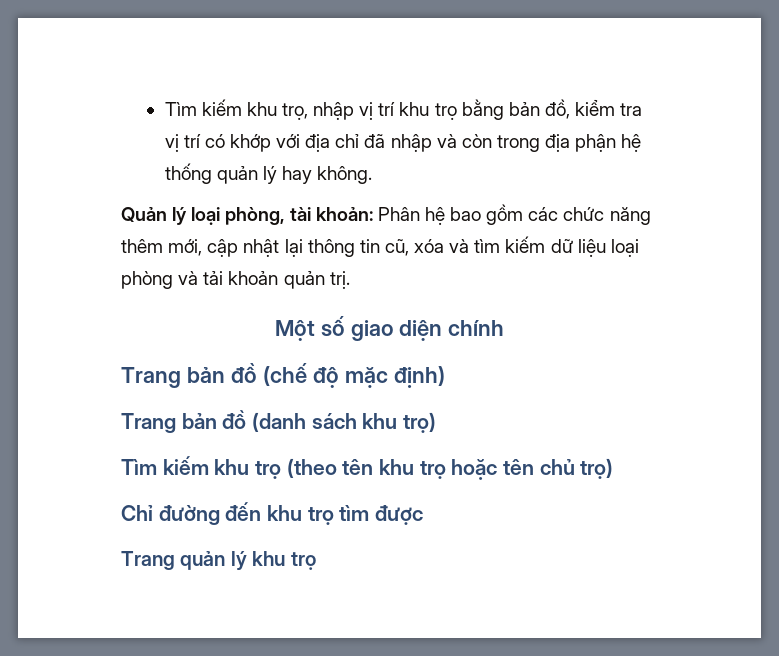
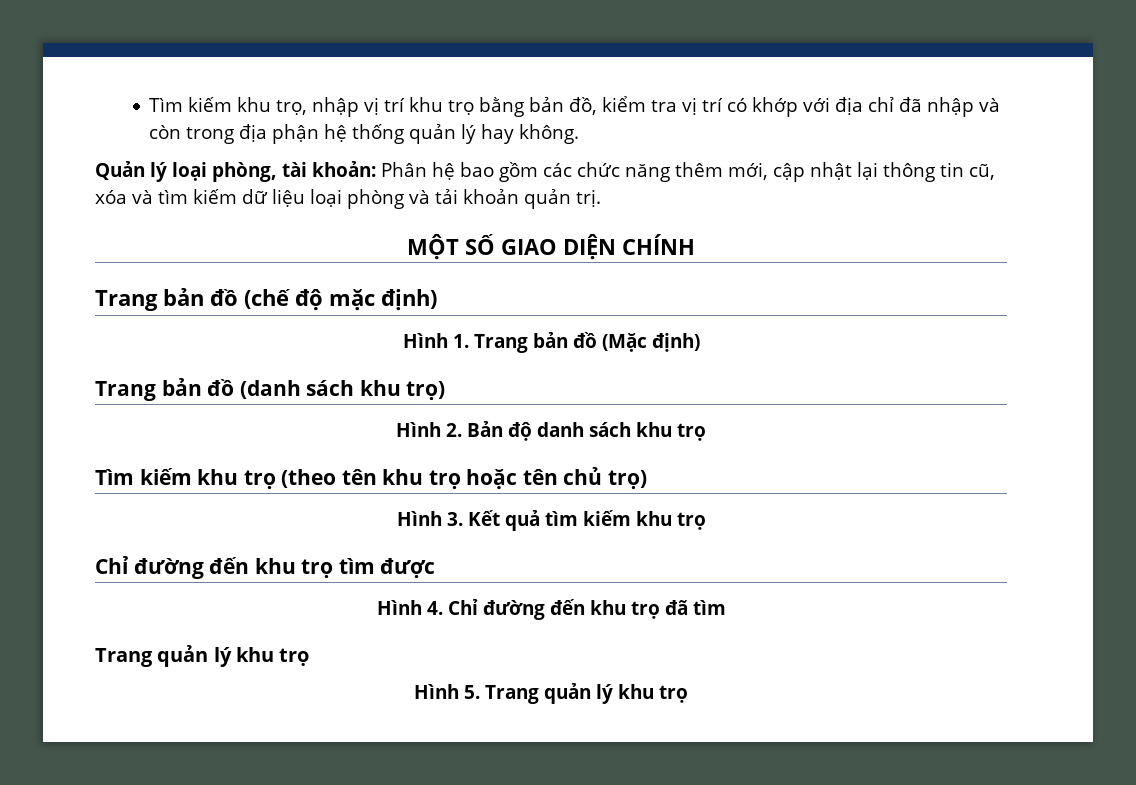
[274,316,505,341] Một số giao diện chính -> [407,234,695,260] MỘT SỐ GIAO DIỆN CHÍNH
(445, 377) none -> [402,332,700,353] // Hình 1. Trang bản đồ (Mặc định)
(437, 422) none -> [396,421,706,441] // Hình 2. Bản độ danh sách khu trọ
(614, 468) none -> [396,510,706,531] // Hình 3. Kết quả tìm kiếm khu trọ
[121,551,316,571] // Trang quản lý khu trọ -> [376,599,726,620] [95,645,310,667] [414,683,688,704] // Hình 4. Chỉ đường đến khu trọ đã tìm // Trang quản lý khu trọ // Hình 5. Trang quản lý khu trọ

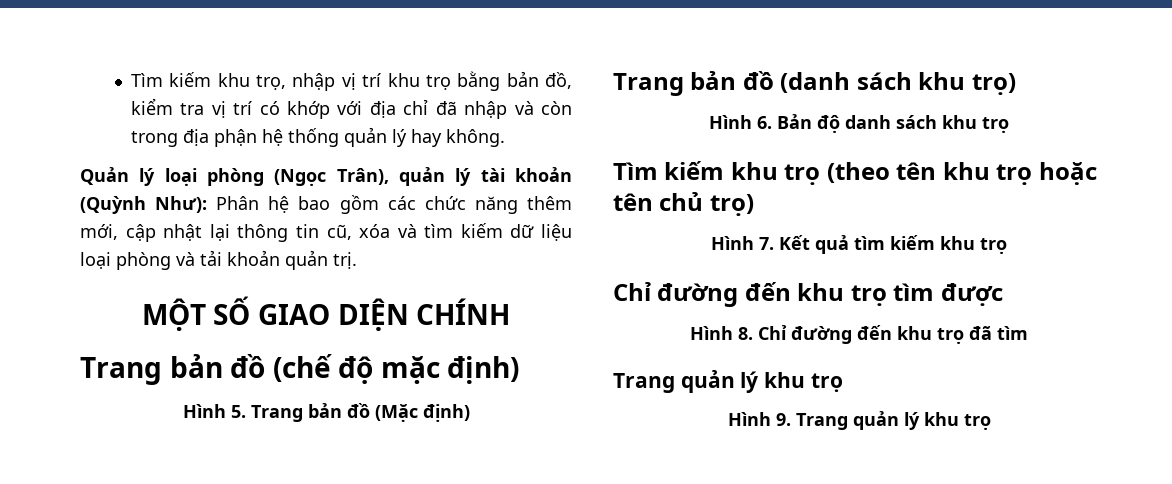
[212,161,376,182] phòng, tài khoản: -> [207,167,572,186] [80,196,208,214] phòng (Ngọc Trân), quản lý tài khoản (Quỳnh Như):
[452,334,469,348] 1. -> [230,405,246,418] 5.
[446,423,462,437] 2. -> [757,116,772,129] 6.
[446,512,463,526] 3. -> [759,237,774,250] 7.
[426,601,443,615] 4. -> [738,327,753,340] 8.
[464,685,481,699] 5. -> [775,413,791,426] 9.

